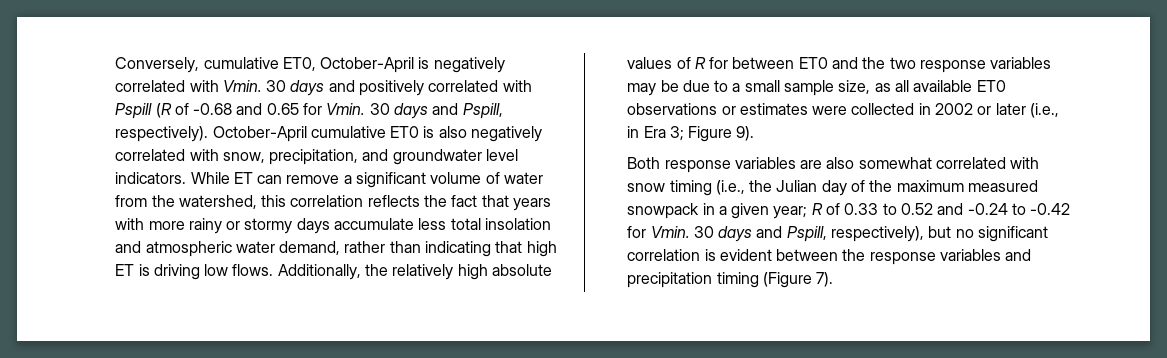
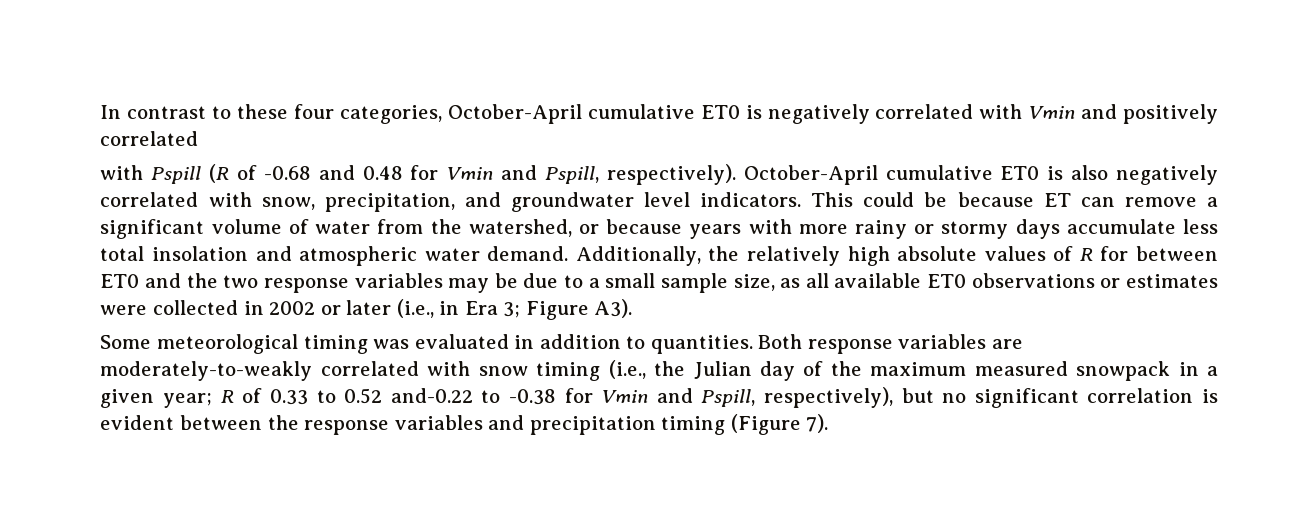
[115,57,415,73] Conversely, cumulative ET0, October-April -> [100,104,740,124] In contrast to these four categories, October-April cumulative ET0
[222,80,325,96] Vmin. 30 days -> [1028,106,1076,119] Vmin
(499, 86) none -> (199, 138) //
[266,103,429,119] 0.65 for Vmin. 30 days -> [362,165,494,180] 0.48 for Vmin
[190,172,230,184] While -> [811,192,1034,207] This could be because
[261,195,509,207] this correlation reflects the fact that -> [578,219,683,234] or because
[279,241,557,257] [115,264,274,280] demand, rather than indicating that high ET is driving low flows. -> [487,246,569,261] demand.
[736,126,755,141] 9). // -> [594,299,633,318] [100,334,753,354] A3). // Some meteorological timing was evaluated in addition to quantities.
[826,157,932,169] also somewhat -> [100,361,313,381] moderately-to-weakly
[937,203,1071,215] [627,226,753,242] and -0.24 to -0.42 for Vmin. 30 days -> [390,388,649,405] and-0.22 to -0.38 for Vmin

